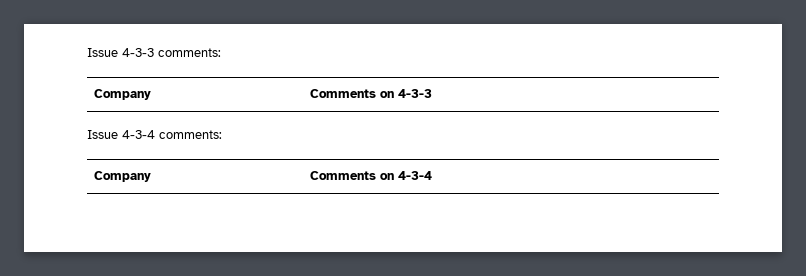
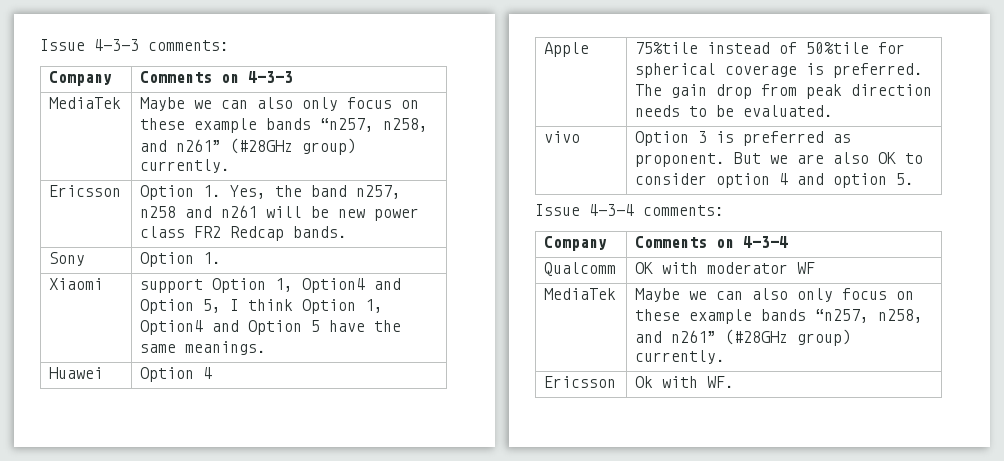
(433, 93) none -> [49,97,122,109] [140,97,420,111] [140,118,429,133] [140,138,357,155] [140,159,231,173] [49,185,122,197] [140,185,402,200] [140,205,420,221] [140,226,348,241] [49,252,86,266] [140,252,222,267] [49,278,104,290] [140,278,402,293] [140,299,384,314] [140,320,402,335] [140,341,267,355] [49,367,104,379] [140,367,213,382] [544,42,590,57] [635,42,906,54] [635,63,924,78] [635,84,933,99] [635,105,834,117] [544,131,581,143] [635,131,852,146] [635,152,924,167] [635,173,915,188] // MediaTek | Maybe we can also only focus on these example bands “n257, n258, and n261” (#28GHz group) currently. // Ericsson | Option 1. Yes, the band n257, n258 and n261 will be new power class FR2 Redcap bands. // Sony | Option 1. // Xiaomi | support Option 1, Option4 and Option 5, I think Option 1, Option4 and Option 5 have the same meanings. // Huawei | Option 4 // Apple | 75%tile instead of 50%tile for spherical coverage is preferred. The gain drop from peak direction needs to be evaluated. // vivo | Option 3 is preferred as proponent. But we are also OK to consider option 4 and option 5.
(433, 175) none -> [544,262,617,276] [635,262,816,274] [544,288,617,300] [635,288,915,302] [635,309,924,324] [635,329,852,346] [635,350,726,364] [544,376,617,388] [635,376,735,388] // Qualcomm | OK with moderator WF // MediaTek | Maybe we can also only focus on these example bands “n257, n258, and n261” (#28GHz group) currently. // Ericsson | Ok with WF.

